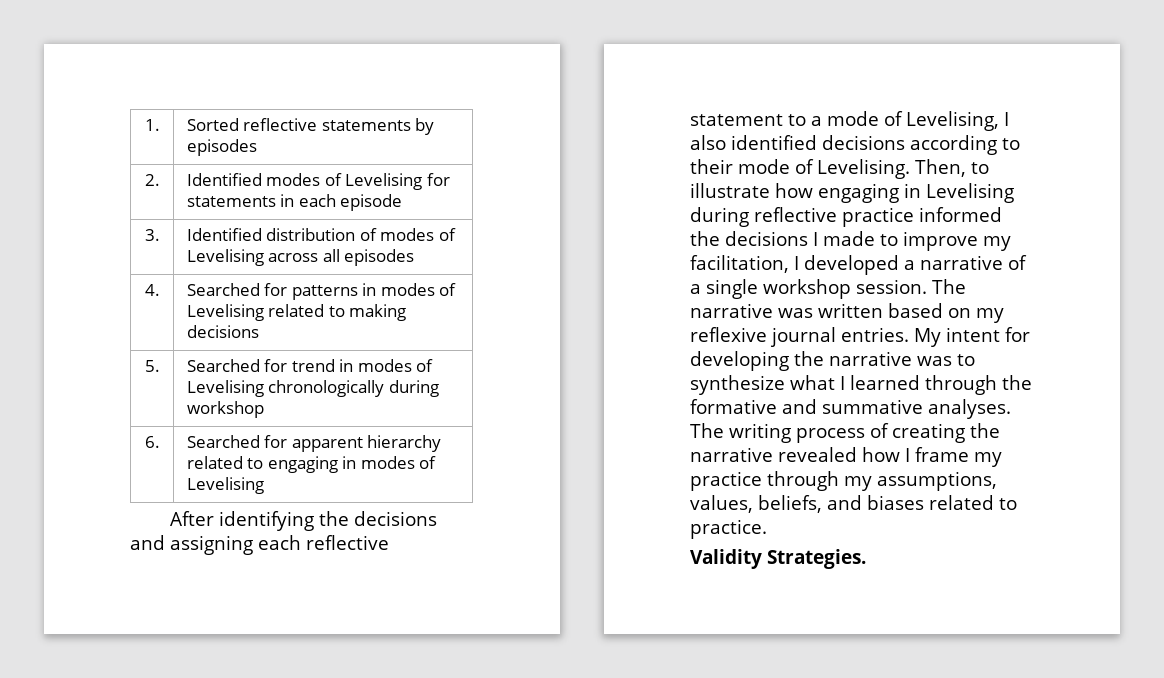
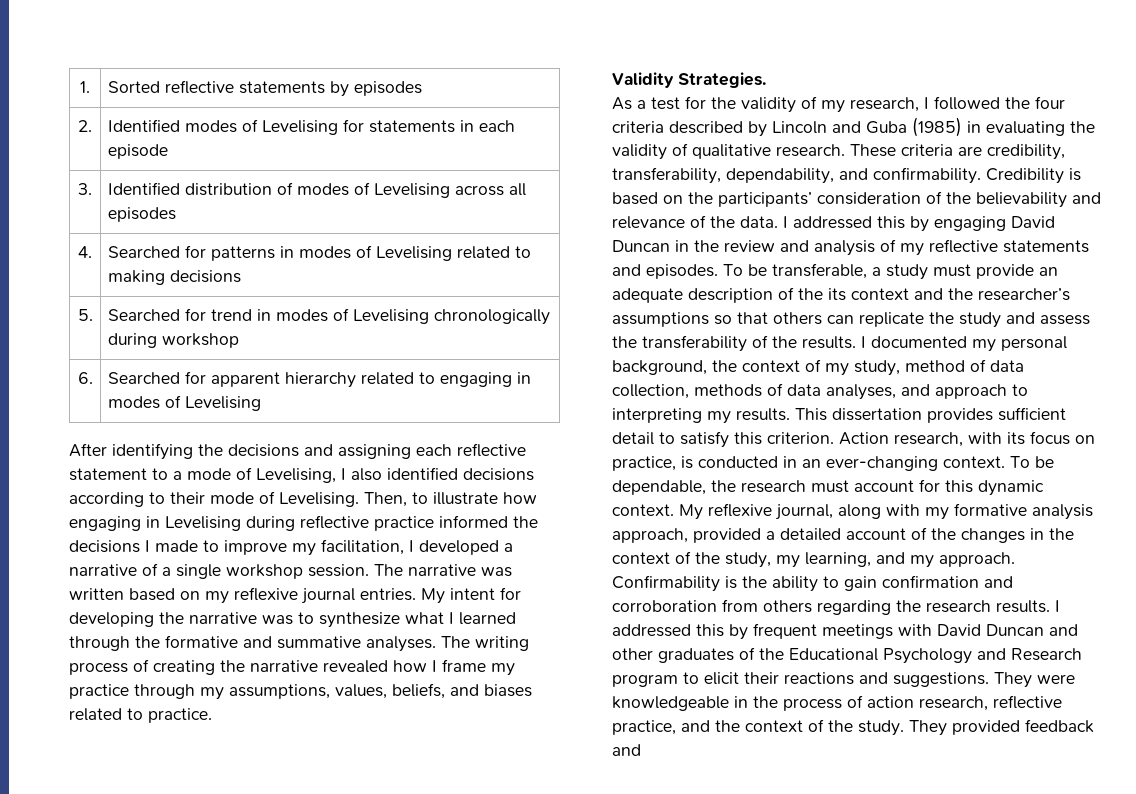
(866, 559) none -> [612,96,1065,113] [612,117,1095,137] [612,143,1065,160] [612,167,1081,184] [612,191,1101,208] [612,215,1055,232] [612,239,1089,256] [612,263,1058,280] [612,287,1070,303] [612,312,1090,328] [612,335,1067,352] [612,359,1024,376] [612,383,1028,400] [612,407,1066,424] [612,431,1095,448] [612,456,1054,471] [612,479,1044,496] [612,503,1093,520] [612,527,1074,543] [612,551,1015,568] [612,575,1013,592] [612,599,1060,615] [612,623,1078,640] [612,647,1082,664] [612,672,1075,688] [612,695,1062,711] [612,719,1094,736] [612,744,641,756] // As a test for the validity of my research, I followed the four criteria described by Lincoln and Guba (1985) in evaluating the validity of qualitative research. These criteria are credibility, transferability, dependability, and confirmability. Credibility is based on the participants’ consideration of the believability and relevance of the data. I addressed this by engaging David Duncan in the review and analysis of my reflective statements and episodes. To be transferable, a study must provide an adequate description of the its context and the researcher’s assumptions so that others can replicate the study and assess the transferability of the results. I documented my personal background, the context of my study, method of data collection, methods of data analyses, and approach to interpreting my results. This dissertation provides sufficient detail to satisfy this criterion. Action research, with its focus on practice, is conducted in an ever-changing context. To be dependable, the research must account for this dynamic context. My reflexive journal, along with my formative analysis approach, provided a detailed account of the changes in the context of the study, my learning, and my approach. Confirmability is the ability to gain confirmation and corroboration from others regarding the research results. I addressed this by frequent meetings with David Duncan and other graduates of the Educational Psychology and Research program to elicit their reactions and suggestions. They were knowledgeable in the process of action research, reflective practice, and the context of the study. They provided feedback and

